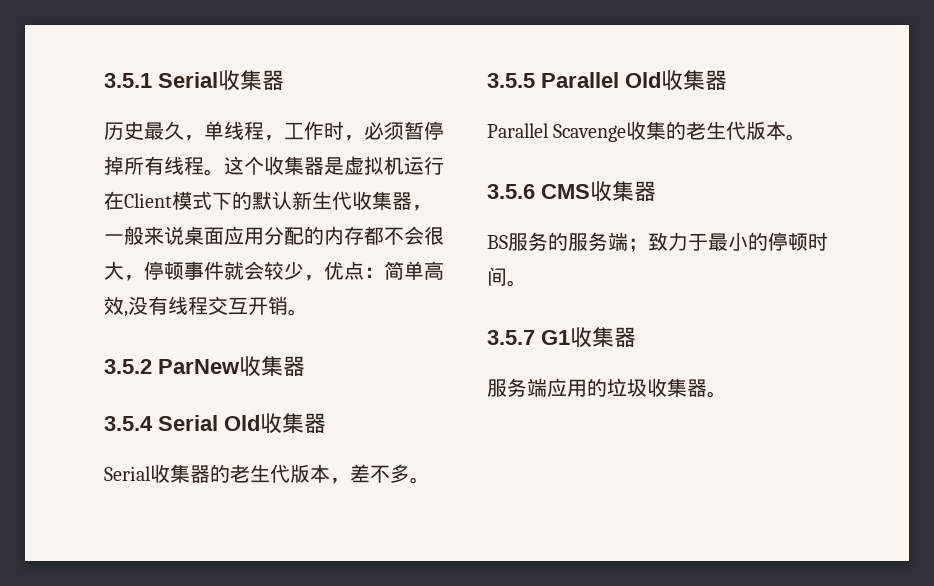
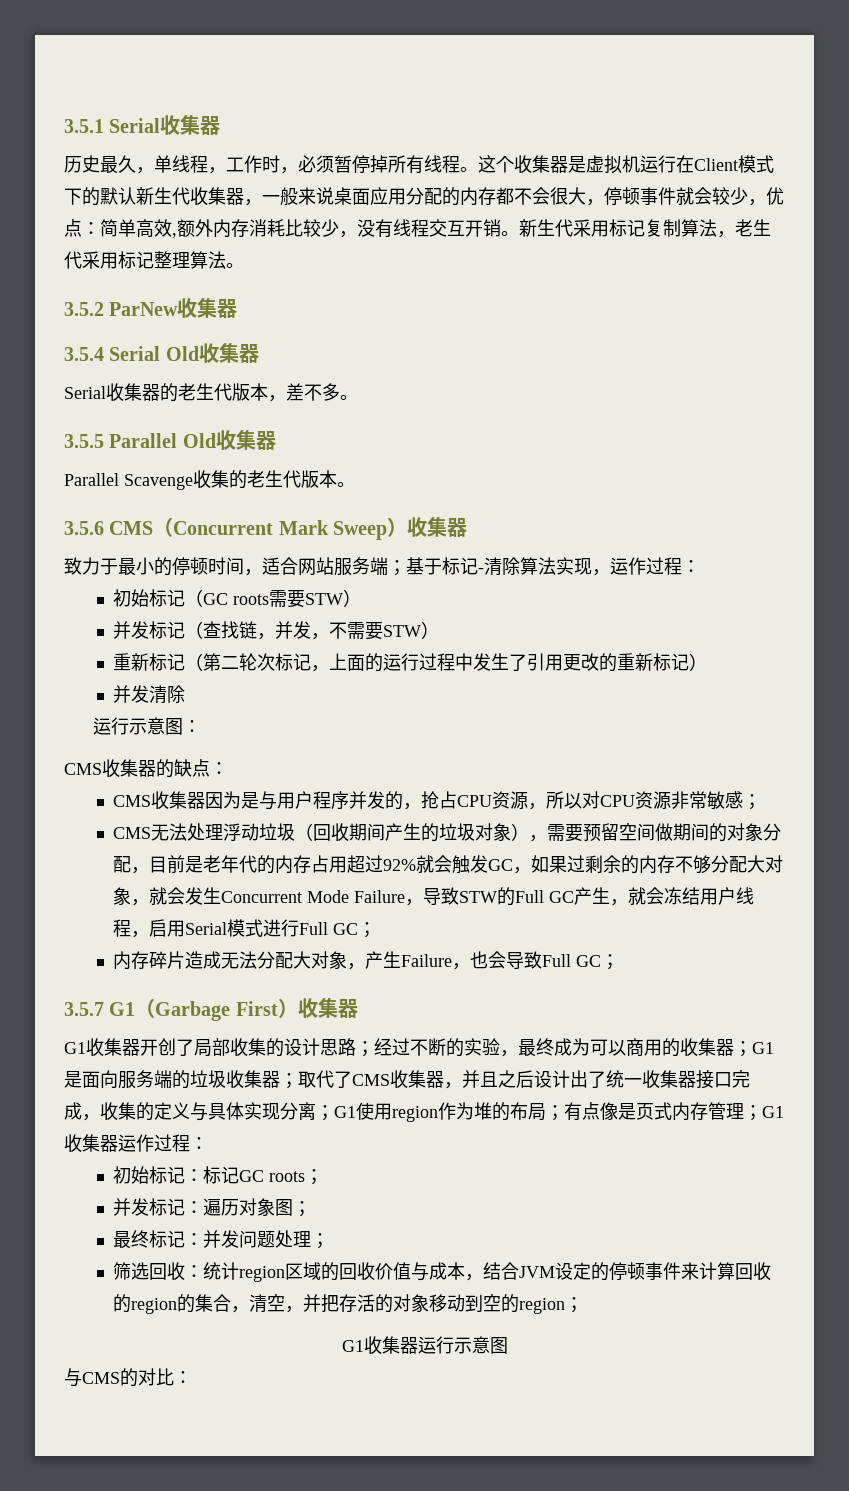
(128, 314) none -> [177,219,357,238] 额外内存消耗比较少，
(308, 312) none -> [519,219,771,238] [64,251,244,269] 新生代采用标记复制算法，老生代采用标记整理算法。
[590,181,656,202] [487,232,648,252] 收集器 // BS服务的服务端； -> [153,517,468,540] （Concurrent Mark Sweep）收集器 //
[507,280,527,287] [487,327,636,348] [487,378,727,398] 。 // 3.5.7 G1收集器 // 服务端应用的垃圾收集器。 -> [244,557,700,576] [113,589,362,608] [113,621,440,640] [113,653,708,672] [113,685,186,704] [93,717,202,735] [64,759,228,778] [113,791,762,810] [113,823,782,842] [113,855,784,874] [113,887,755,906] [113,919,377,938] [113,951,620,970] [64,998,358,1021] [64,1038,774,1057] [64,1070,750,1089] [64,1102,784,1122] [64,1134,208,1153] [113,1166,324,1185] [113,1198,312,1217] [113,1230,330,1249] [113,1262,772,1282] [113,1294,584,1314] [341,1336,508,1355] [64,1368,192,1387] ，适合网站服务端；基于标记-清除算法实现，运作过程： // 初始标记（GC roots需要STW） // 并发标记（查找链，并发，不需要STW） // 重新标记（第二轮次标记，上面的运行过程中发生了引用更改的重新标记） // 并发清除 // 运行示意图： // CMS收集器的缺点： // CMS收集器因为是与用户程序并发的，抢占CPU资源，所以对CPU资源非常敏感； // CMS无法处理浮动垃圾（回收期间产生的垃圾对象），需要预留空间做期间的对象分配，目前是老年代的内存占用超过92%就会触发GC，如果过剩余的内存不够分配大对象，就会发生Concurrent Mode Failure，导致STW的Full GC产生，就会冻结用户线程，启用Serial模式进行Full GC； // 内存碎片造成无法分配大对象，产生Failure，也会导致Full GC； // 3.5.7 G1（Garbage First）收集器 // G1收集器开创了局部收集的设计思路；经过不断的实验，最终成为可以商用的收集器；G1是面向服务端的垃圾收集器；取代了CMS收集器，并且之后设计出了统一收集器接口完成，收集的定义与具体实现分离；G1使用region作为堆的布局；有点像是页式内存管理；G1收集器运作过程： // 初始标记：标记GC roots； // 并发标记：遍历对象图； // 最终标记：并发问题处理； // 筛选回收：统计region区域的回收价值与成本，结合JVM设定的停顿事件来计算回收的region的集合，清空，并把存活的对象移动到空的region； // G1收集器运行示意图 // 与CMS的对比：

